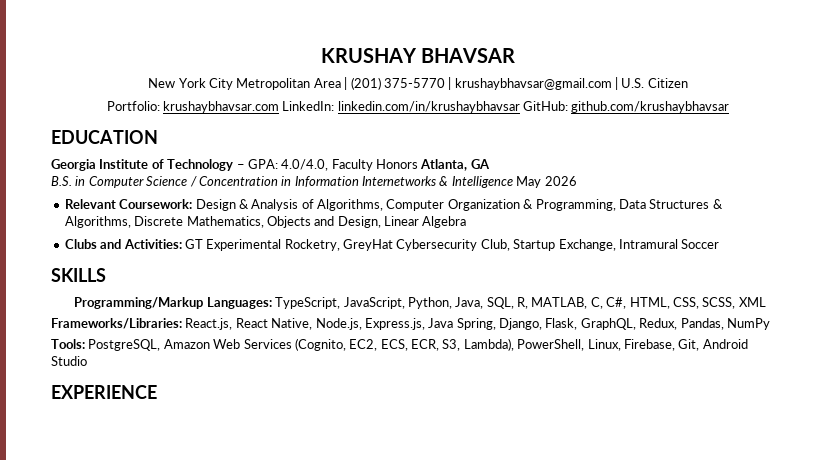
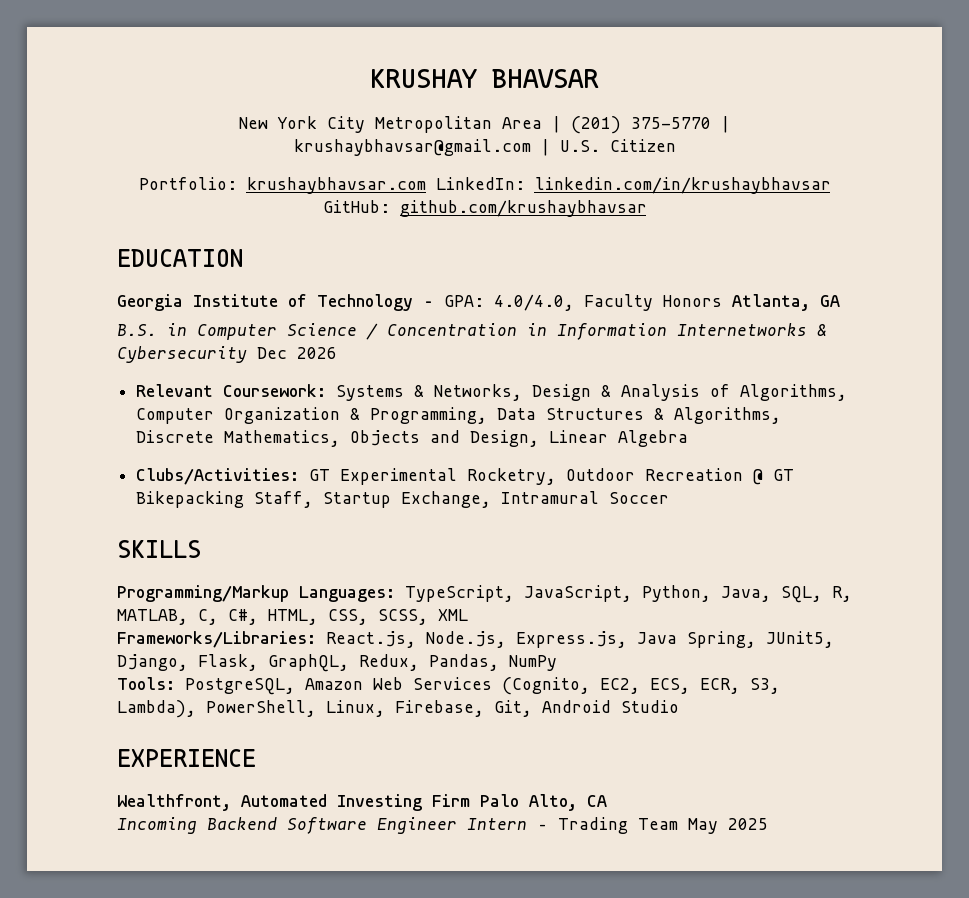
[451,176,542,188] Intelligence May -> [117,346,287,363] Cybersecurity Dec
(193, 204) none -> [336,384,523,401] Systems & Networks,
[64,239,510,251] Clubs and Activities: GT Experimental Rocketry, GreyHat Cybersecurity Club, -> [136,468,795,485] [136,491,314,508] Clubs/Activities: GT Experimental Rocketry, Outdoor Recreation @ GT Bikepacking Staff,
[235,318,313,330] React Native, -> (416, 639) none
(496, 324) none -> [766,631,834,648] JUnit5,
(157, 392) none -> [117,794,607,811] [117,817,768,834] // Wealthfront, Automated Investing Firm Palo Alto, CA // Incoming Backend Software Engineer Intern – Trading Team May 2025

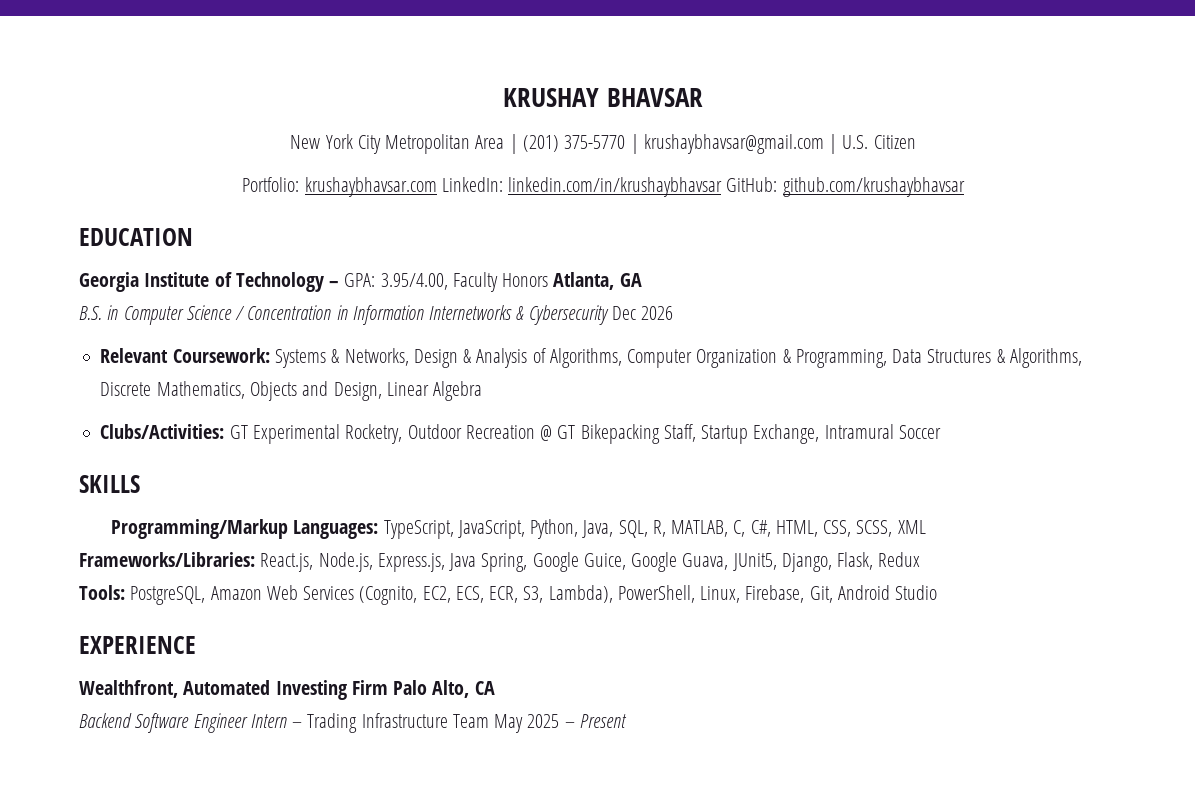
[494,294,574,311] 4.0/4.0, -> [380,273,448,290] 3.95/4.00,
[766,631,834,648] [117,654,557,672] JUnit5, Django, Flask, GraphQL, Redux, Pandas, NumPy -> [532,552,921,572] Google Guice, Google Guava, JUnit5, Django, Flask, Redux
[117,817,197,834] Incoming -> (495, 688) none
(628, 825) none -> [361,713,448,728] Infrastructure
(768, 824) none -> [564,714,627,728] – Present

